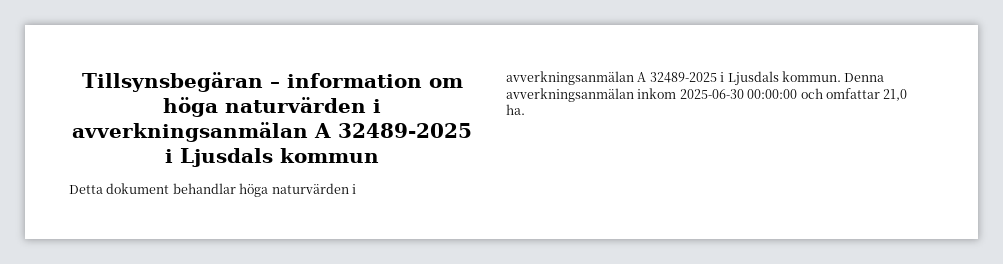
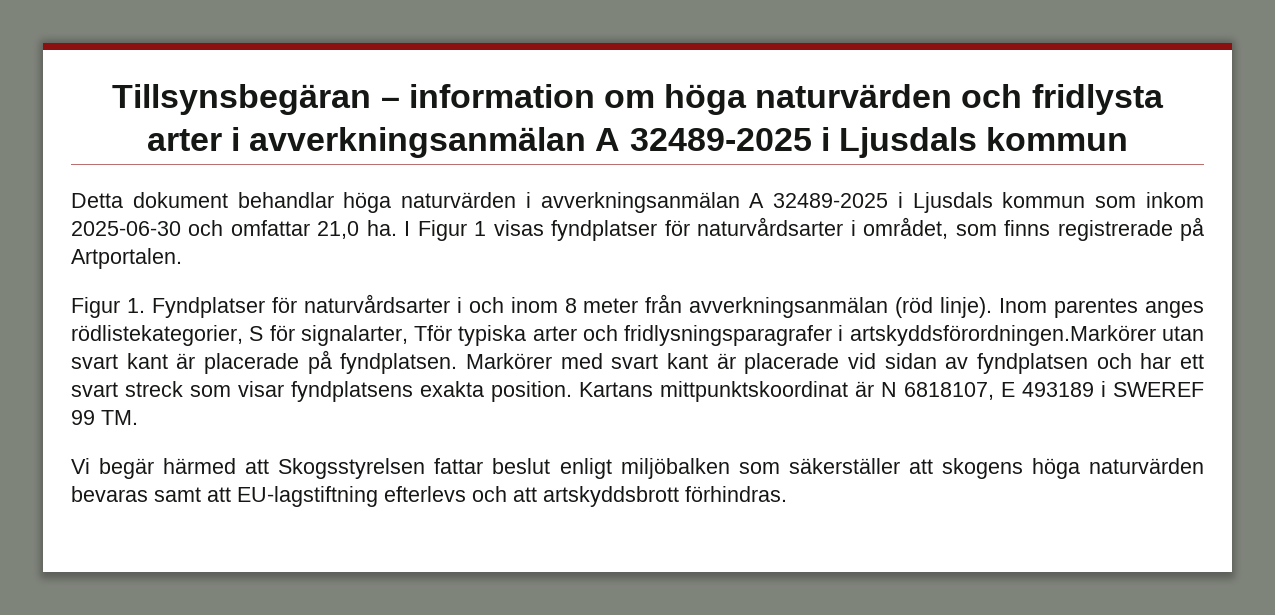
(366, 105) none -> [961,84,1164,115] [146,129,222,151] och fridlysta arter
[781,71,885,82] [506,88,634,102] kommun. Denna avverkningsanmälan -> [1002,192,1137,208] kommun som
[747,89,798,99] 00:00:00 -> (181, 228) none
(525, 109) none -> [404,217,1205,241] [71,248,182,269] [71,294,1204,318] [71,325,1204,346] [71,350,1204,374] [71,381,1204,402] [71,410,138,425] [71,458,1204,479] [71,486,787,507] I Figur 1 visas fyndplatser för naturvårdsarter i området, som finns registrerade på Artportalen. // Figur 1. Fyndplatser för naturvårdsarter i och inom 8 meter från avverkningsanmälan (röd linje). Inom parentes anges rödlistekategorier, S för signalarter, Tför typiska arter och fridlysningsparagrafer i artskyddsförordningen.Markörer utan svart kant är placerade på fyndplatsen. Markörer med svart kant är placerade vid sidan av fyndplatsen och har ett svart streck som visar fyndplatsens exakta position. Kartans mittpunktskoordinat är N 6818107, E 493189 i SWEREF 99 TM. // Vi begär härmed att Skogsstyrelsen fattar beslut enligt miljöbalken som säkerställer att skogens höga naturvärden bevaras samt att EU-lagstiftning efterlevs och att artskyddsbrott förhindras.

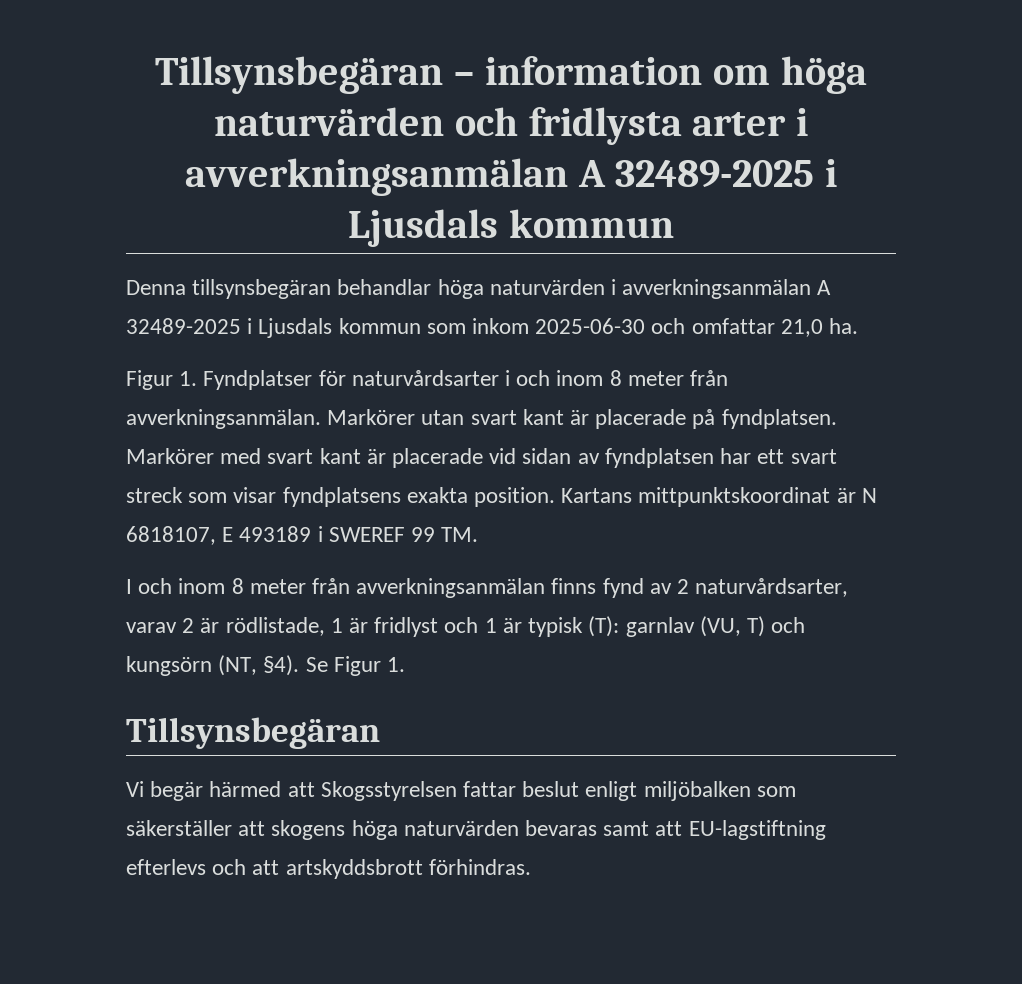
[71,192,228,208] Detta dokument -> [126,279,332,299] Denna tillsynsbegäran
[404,217,1205,241] [71,248,182,269] I Figur 1 visas fyndplatser för naturvårdsarter i området, som finns registrerade på Artportalen. -> (859, 326) none
[689,297,1204,318] [71,325,1156,346] avverkningsanmälan (röd linje). Inom parentes anges rödlistekategorier, S för signalarter, Tför typiska arter och fridlysningsparagrafer i artskyddsförordningen.Markörer -> [126,409,416,429] avverkningsanmälan. Markörer
[1096,353,1132,369] och -> (714, 458) none
(138, 417) none -> [126,578,849,598] [126,616,806,637] [126,655,406,676] [126,717,380,749] // I och inom 8 meter från avverkningsanmälan finns fynd av 2 naturvårdsarter, varav 2 är rödlistade, 1 är fridlyst och 1 är typisk (T): garnlav (VU, T) och kungsörn (NT, §4). Se Figur 1. // Tillsynsbegäran

